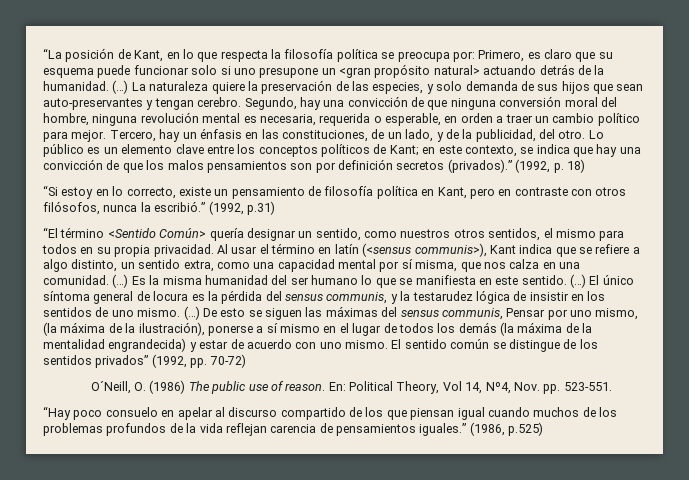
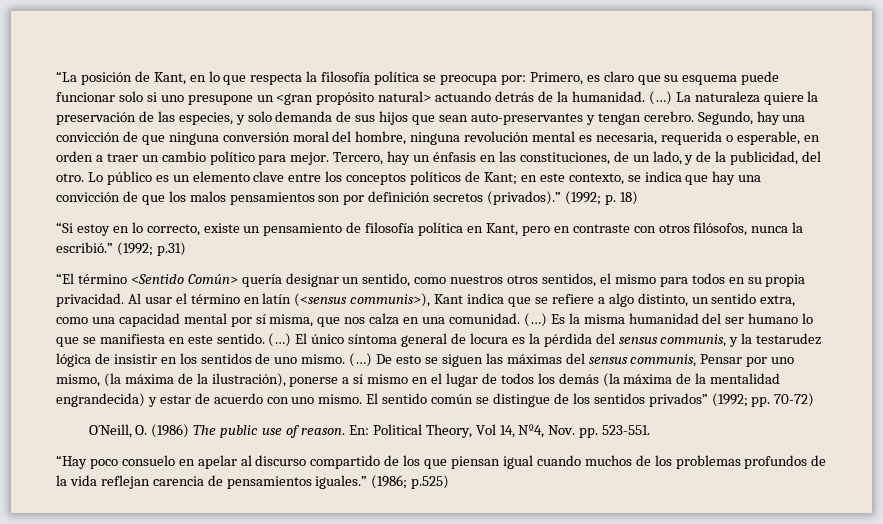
[515,159,551,173] (1992, -> [565,191,602,205] (1992;
[208,201,244,215] (1992, -> [116,242,153,256] (1992;
[151,354,187,368] (1992, -> [711,393,748,407] (1992;
[469,422,505,436] (1986, -> [371,475,408,489] (1986;

